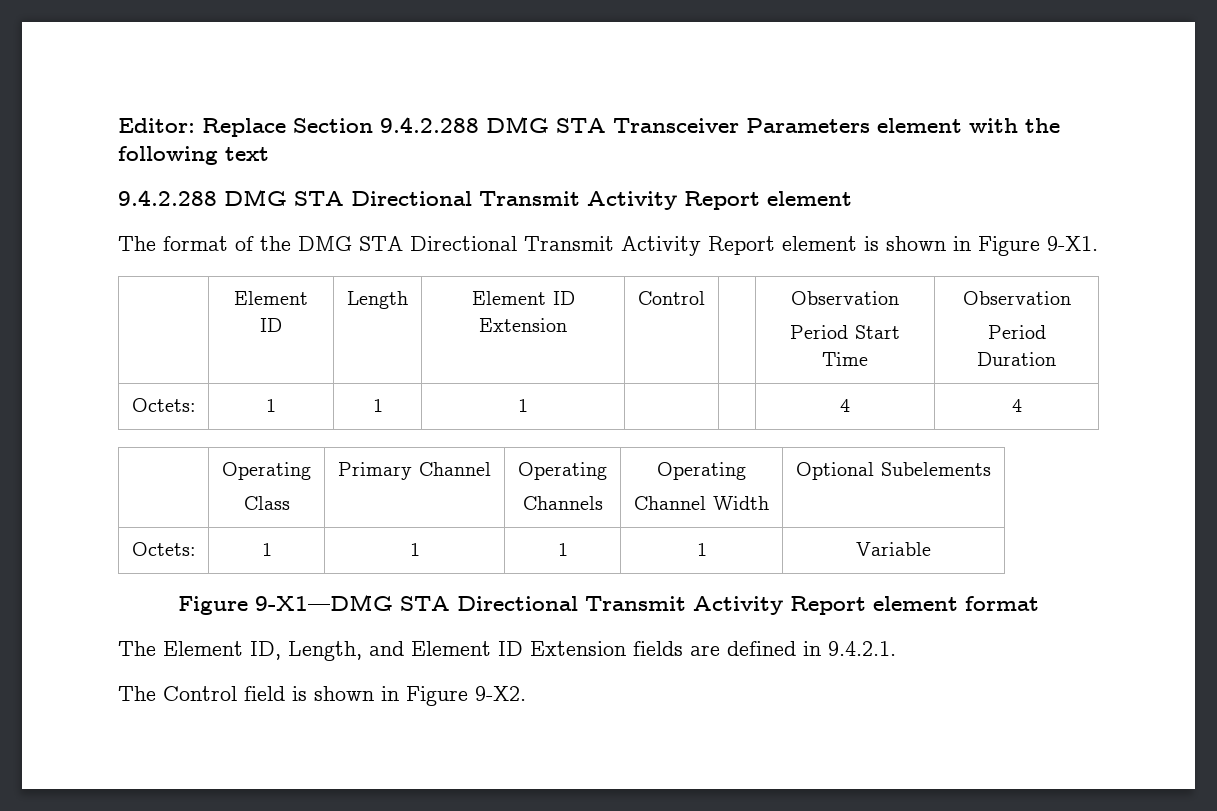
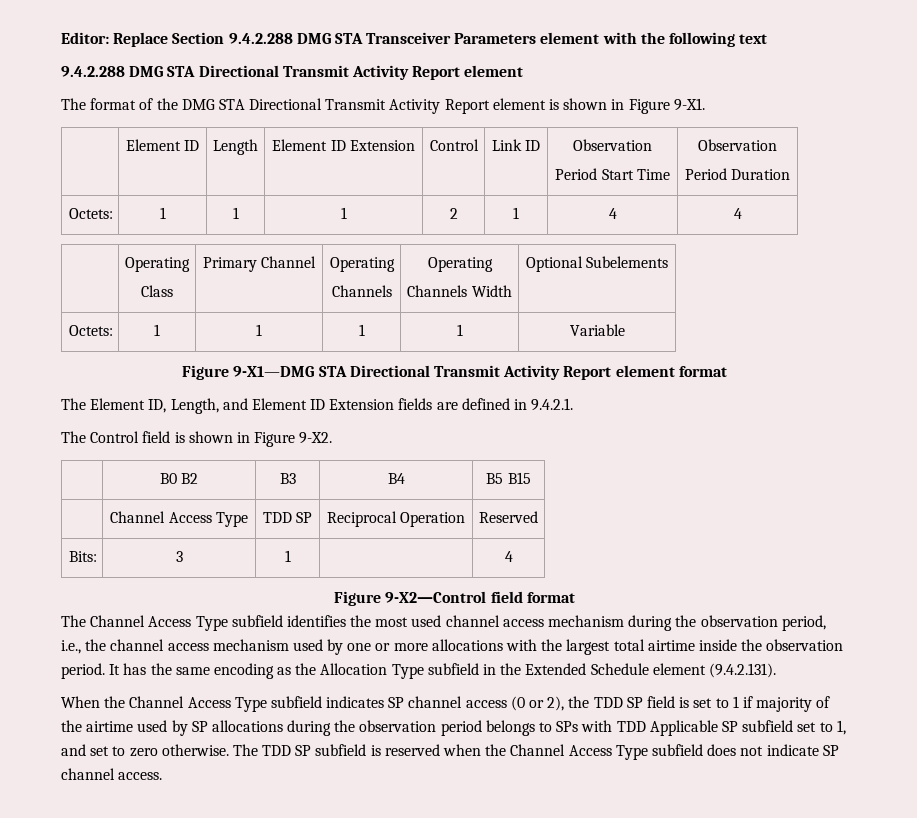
(705, 298) none -> [491,139,541,151] Link ID
(528, 405) | -> [449,208,458,219] [513,207,519,219] 2 | 1
[634,496,706,510] Channel -> [407,285,468,297] Channels
(526, 693) none -> [159,473,199,484] [279,473,296,484] [387,473,405,484] [486,472,531,484] [110,511,248,527] [262,512,313,523] [326,511,466,527] [479,511,538,523] [68,551,97,562] [175,551,183,562] [284,550,291,562] [504,551,513,562] [334,591,575,606] [61,615,826,631] [61,639,844,655] [61,663,776,679] [61,696,831,712] [61,720,846,736] [61,744,839,760] [61,768,163,780] // | B0 B2 | B3 | B4 | B5 B15 // | Channel Access Type | TDD SP | Reciprocal Operation | Reserved // Bits: | 3 | 1 | | 4 // Figure 9-X2—Control field format // The Channel Access Type subfield identifies the most used channel access mechanism during the observation period, i.e., the channel access mechanism used by one or more allocations with the largest total airtime inside the observation period. It has the same encoding as the Allocation Type subfield in the Extended Schedule element (9.4.2.131). // When the Channel Access Type subfield indicates SP channel access (0 or 2), the TDD SP field is set to 1 if majority of the airtime used by SP allocations during the observation period belongs to SPs with TDD Applicable SP subfield set to 1, and set to zero otherwise. The TDD SP subfield is reserved when the Channel Access Type subfield does not indicate SP channel access.

